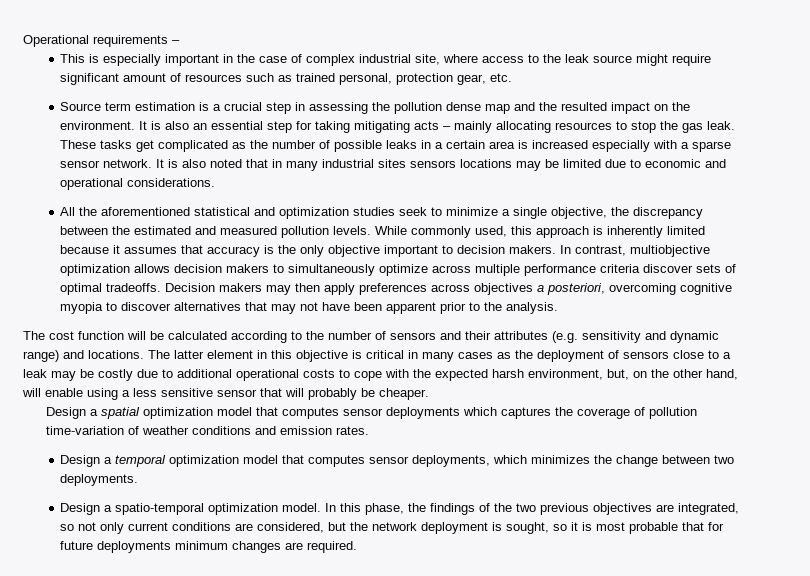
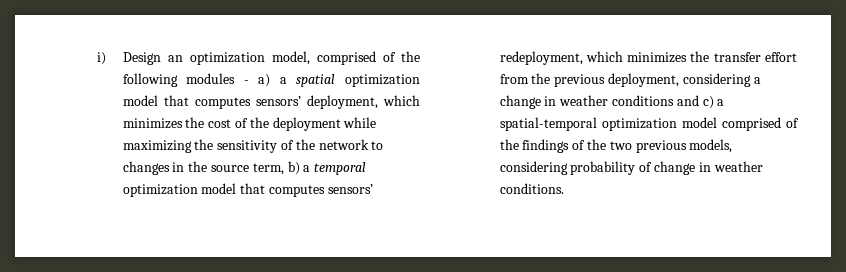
[23,35,180,47] [60,54,712,66] [60,73,513,85] [60,102,691,114] [60,121,736,133] [60,140,732,152] [60,159,727,171] [60,178,216,190] [60,207,704,219] [60,226,706,238] [60,245,711,257] [60,264,737,276] [60,283,733,295] [60,302,559,314] [23,331,719,343] [23,350,731,362] [23,369,738,381] [22,388,429,400] [45,407,86,419] Operational requirements – // This is especially important in the case of complex industrial site, where access to the leak source might require significant amount of resources such as trained personal, protection gear, etc. // Source term estimation is a crucial step in assessing the pollution dense map and the resulted impact on the environment. It is also an essential step for taking mitigating acts – mainly allocating resources to stop the gas leak. These tasks get complicated as the number of possible leaks in a certain area is increased especially with a sparse sensor network. It is also noted that in many industrial sites sensors locations may be limited due to economic and operational considerations. // All the aforementioned statistical and optimization studies seek to minimize a single objective, the discrepancy between the estimated and measured pollution levels. While commonly used, this approach is inherently limited because it assumes that accuracy is the only objective important to decision makers. In contrast, multiobjective optimization allows decision makers to simultaneously optimize across multiple performance criteria discover sets of optimal tradeoffs. Decision makers may then apply preferences across objectives a posteriori, overcoming cognitive myopia to discover alternatives that may not have been apparent prior to the analysis. // The cost function will be calculated according to the number of sensors and their attributes (e.g. sensitivity and dynamic range) and locations. The latter element in this objective is critical in many cases as the deployment of sensors close to a leak may be costly due to additional operational costs to cope with the expected harsh environment, but, on the other hand, will enable using a less sensitive sensor that will probably be cheaper. // Design -> [96,51,420,65] [122,73,271,87] i) Design an optimization model, comprised of the following modules - a)
[342,407,697,419] [45,426,369,435] [60,455,101,467] sensor deployments which captures the coverage of pollution time-variation of weather conditions and emission rates. // Design -> [255,95,421,109] [122,117,377,131] [122,139,384,153] [122,161,300,175] sensors’ deployment, which minimizes the cost of the deployment while maximizing the sensitivity of the network to changes in the source term, b)
[369,455,735,467] [60,474,139,486] [60,503,405,515] sensor deployments, which minimizes the change between two deployments. // Design a spatio-temporal optimization model. In this phase, -> [327,184,373,194] [499,51,797,65] [499,73,761,87] [499,95,725,109] [499,117,799,131] sensors’ redeployment, which minimizes the transfer effort from the previous deployment, considering a change in weather conditions and c) a spatial-temporal optimization model comprised of
[593,503,740,515] [60,522,725,534] [60,541,358,553] objectives are integrated, so not only current conditions are considered, but the network deployment is sought, so it is most probable that for future deployments minimum changes are required. -> [689,139,733,153] [499,161,763,175] [499,183,564,194] models, considering probability of change in weather conditions.

